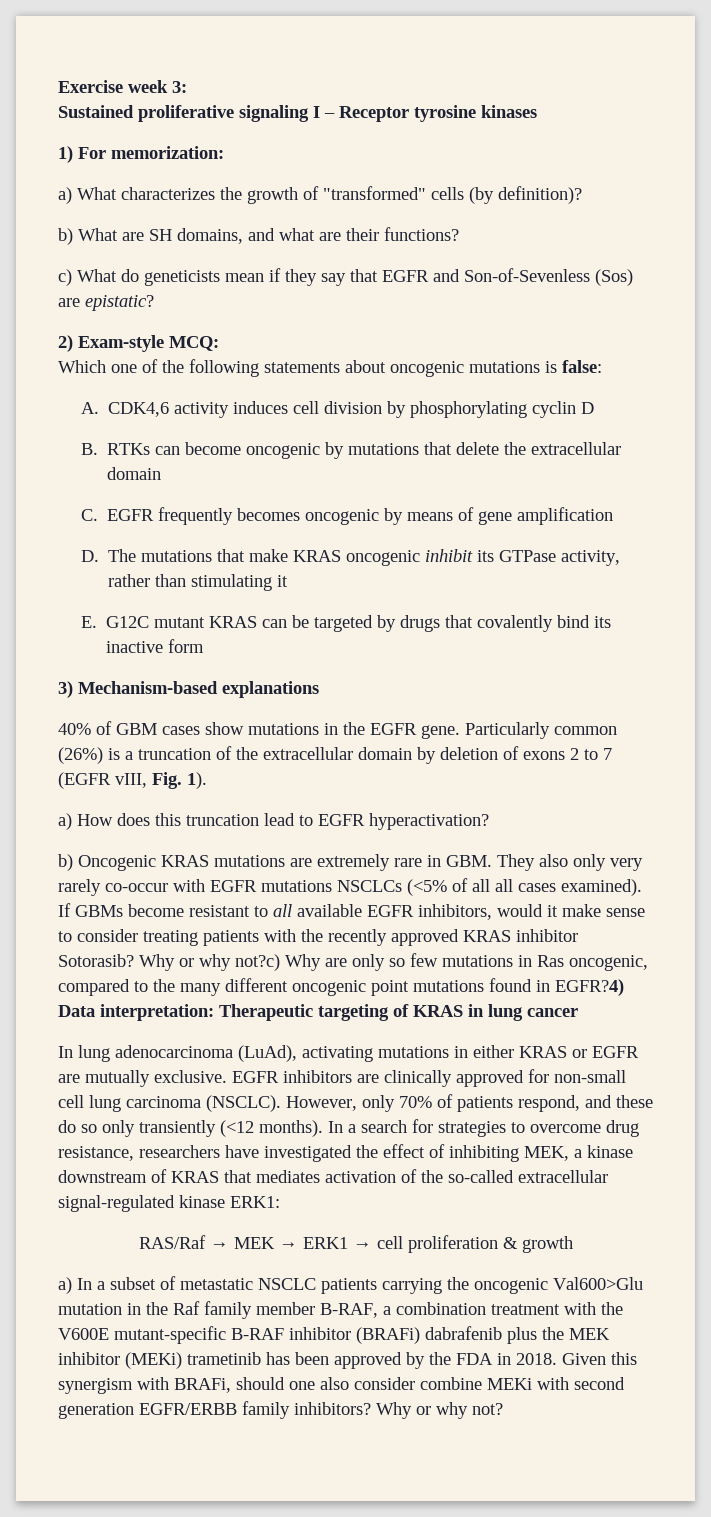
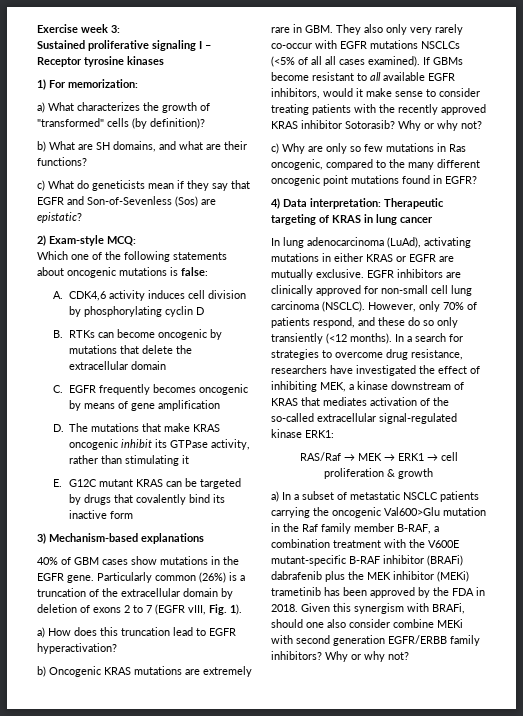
[235,954,280,971] not?c) -> [461,121,482,129] [271,143,279,154] not? // c)
[555,979,624,996] EGFR?4) -> [445,176,477,184] [271,198,280,209] EGFR? // 4)

